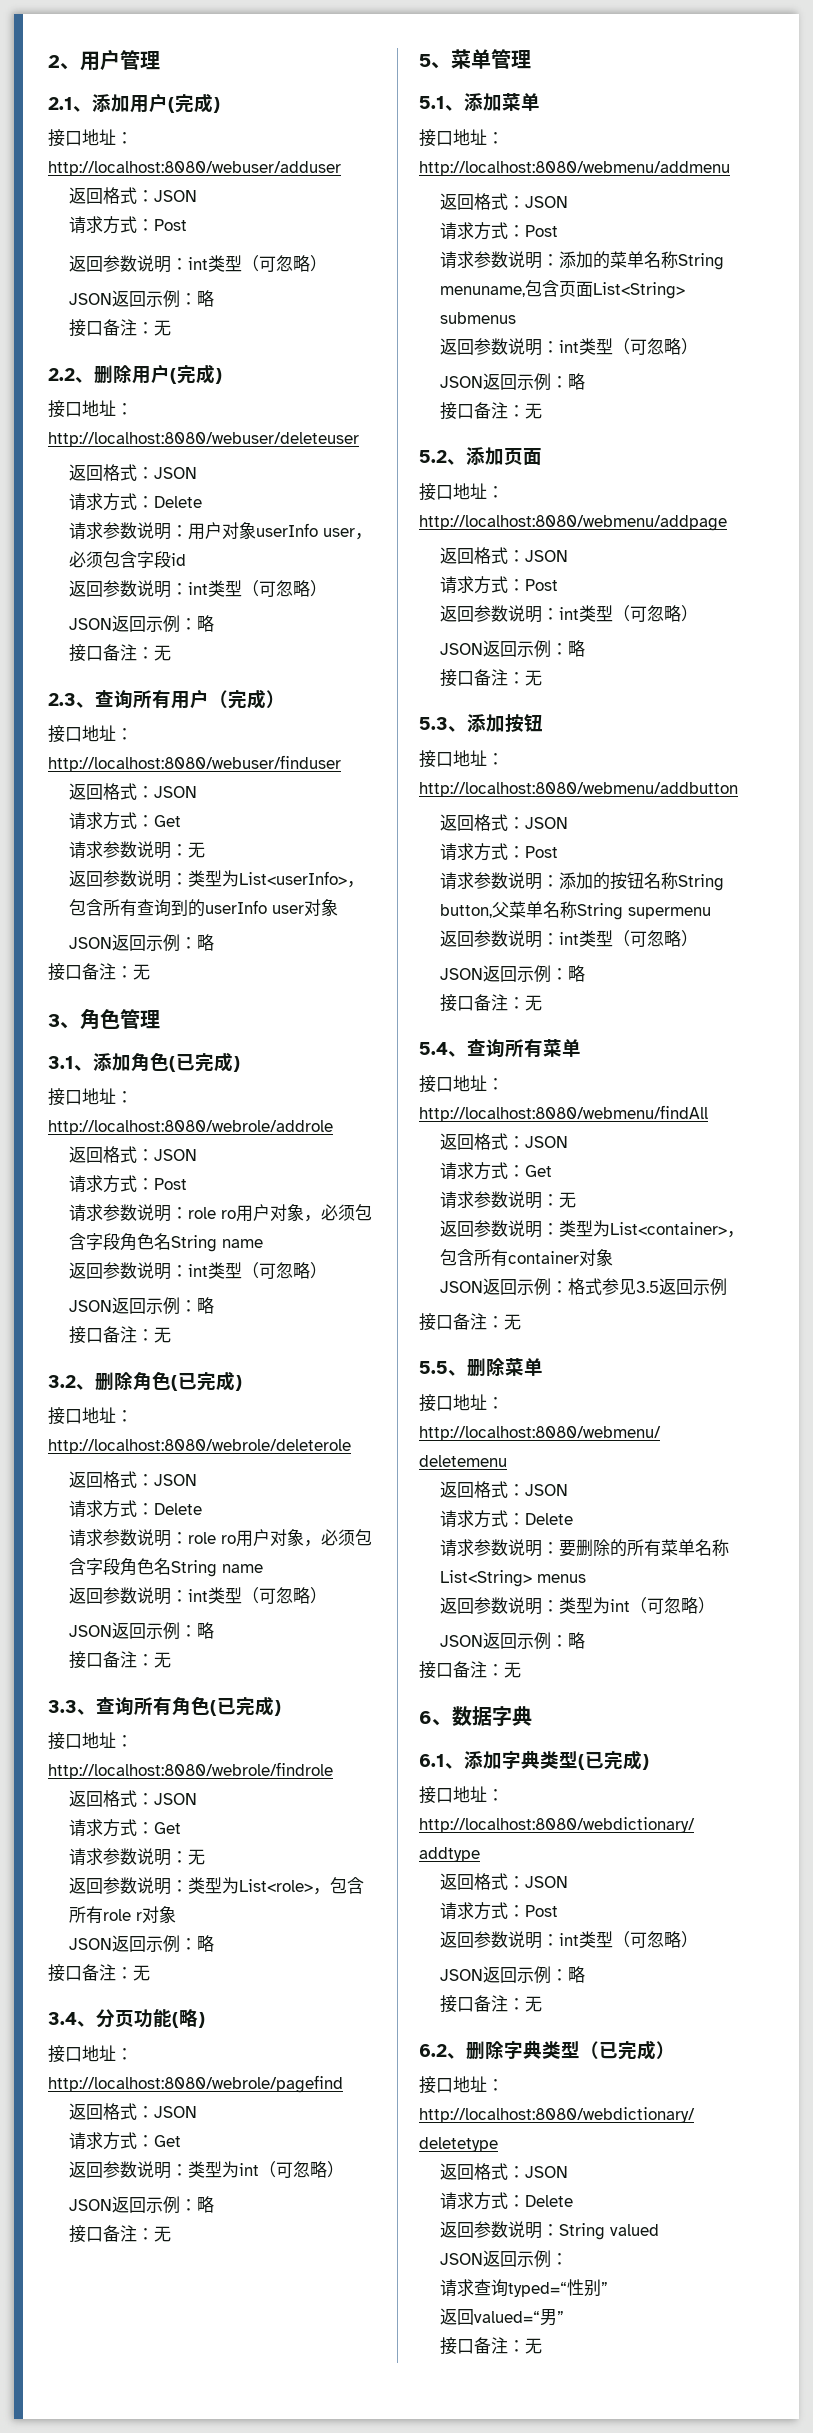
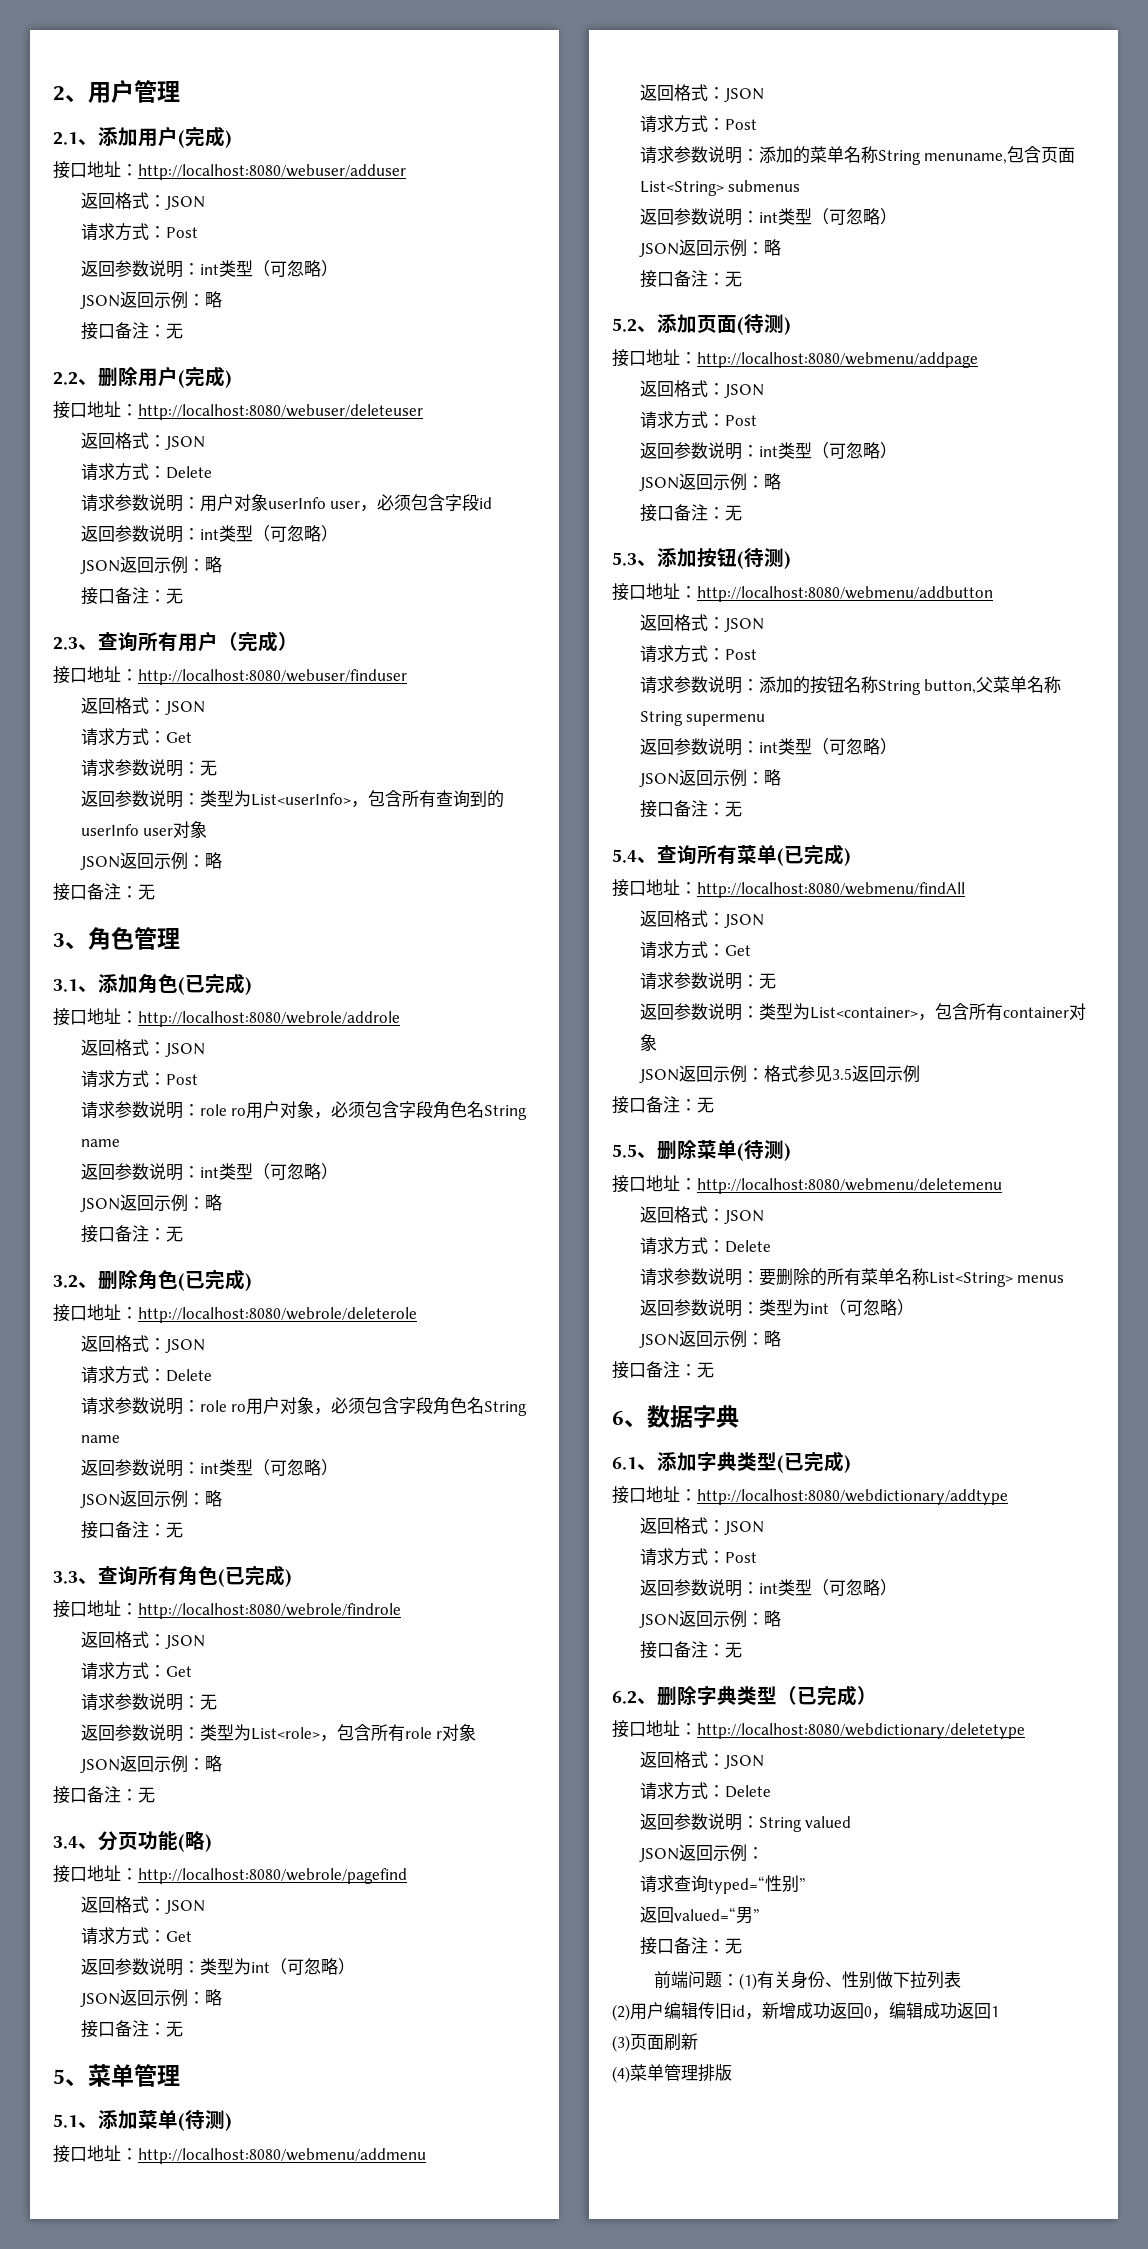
(540, 102) none -> [178,2110,232,2131] (待测)
(542, 456) none -> [737,314,791,335] (待测)
(543, 723) none -> [737,548,791,569] (待测)
(581, 1048) none -> [777,844,851,866] (已完成)
(543, 1367) none -> [737,1140,791,1161] (待测)
(542, 2346) none -> [653,1971,961,1990] [612,2002,999,2021] [612,2033,698,2052] [612,2064,732,2083] // 前端问题：(1)有关身份、性别做下拉列表 // (2)用户编辑传旧id，新增成功返回0，编辑成功返回1 // (3)页面刷新 // (4)菜单管理排版

